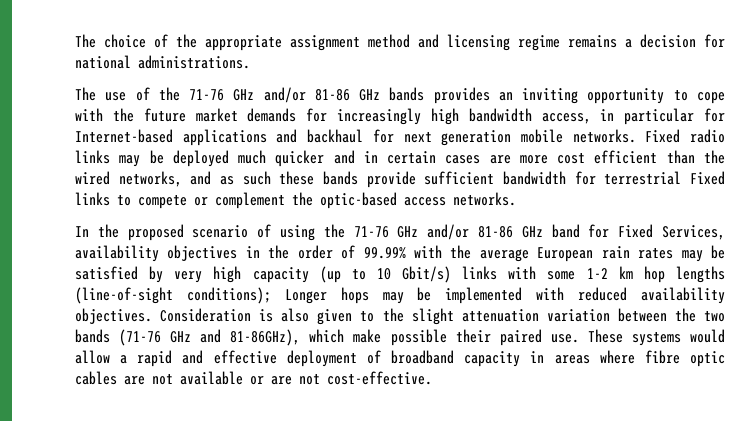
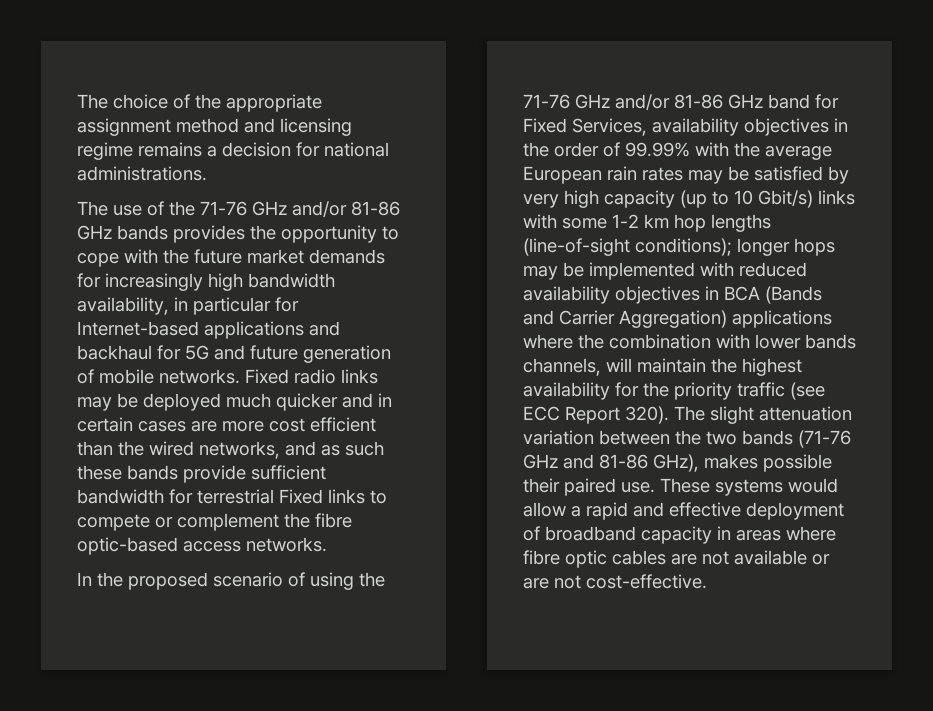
[498,88,579,104] an inviting -> [250,225,276,240] the
[541,113,591,124] access, -> [77,297,169,315] availability,
[403,130,512,146] next generation -> [185,345,391,363] [77,369,94,384] 5G and future generation of
(313, 199) none -> [315,513,352,528] fibre
[284,289,327,304] Longer -> [737,238,790,256] longer
[75,308,404,325] objectives. Consideration is also given to the -> [615,286,822,304] [523,310,832,328] [523,334,856,349] [523,358,802,376] [523,382,825,400] [523,406,705,424] objectives in BCA (Bands and Carrier Aggregation) applications where the combination with lower bands channels, will maintain the highest availability for the priority traffic (see ECC Report 320). The
[230,329,382,346] 81-86GHz), which make -> [599,454,758,472] 81-86 GHz), makes

